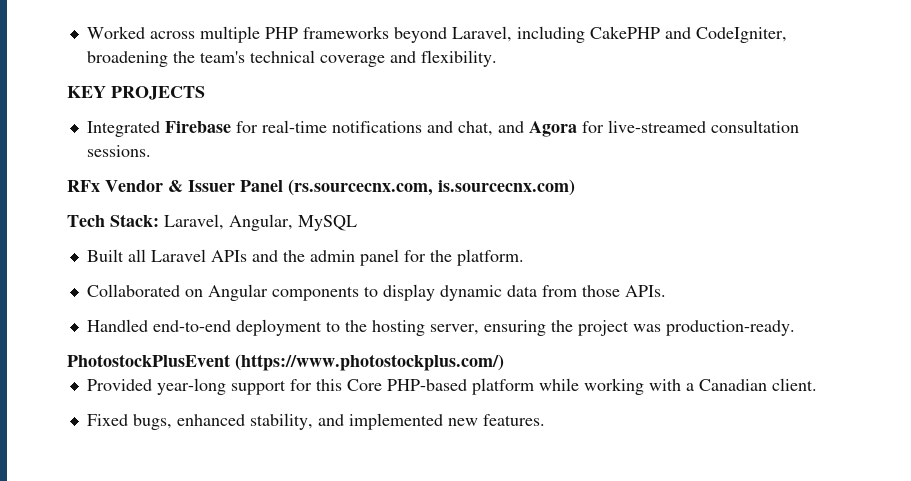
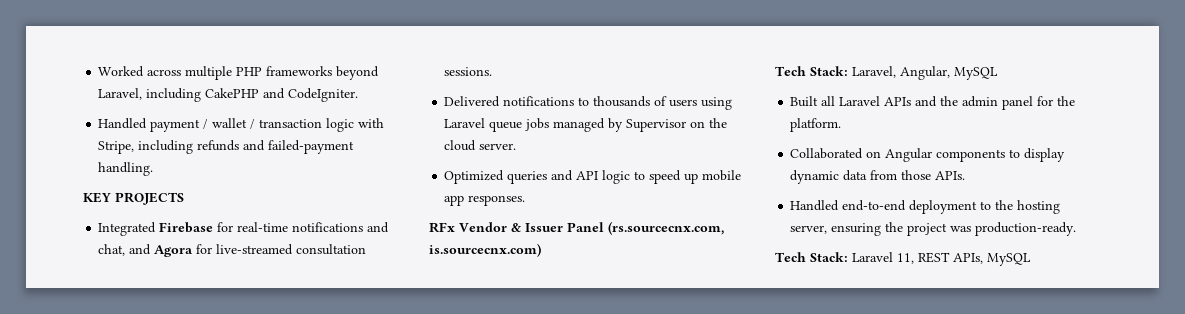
[695,27,787,43] [86,50,497,67] CodeIgniter, broadening the team's technical coverage and flexibility. -> [288,88,359,102] [98,118,385,132] [98,140,355,154] [98,162,154,176] CodeIgniter. // Handled payment / wallet / transaction logic with Stripe, including refunds and failed-payment handling.
(151, 151) none -> [444,96,733,110] [444,118,728,132] [444,140,517,151] [444,170,742,184] [444,195,526,206] // Delivered notifications to thousands of users using Laravel queue jobs managed by Supervisor on the cloud server. // Optimized queries and API logic to speed up mobile app responses.
[67,354,504,371] [86,378,817,395] [86,413,545,430] PhotostockPlusEvent (https://www.photostockplus.com/) // Provided year-long support for this Core PHP-based platform while working with a Canadian client. // Fixed bugs, enhanced stability, and implemented new features. -> [775,252,1031,266] Tech Stack: Laravel 11, REST APIs, MySQL

